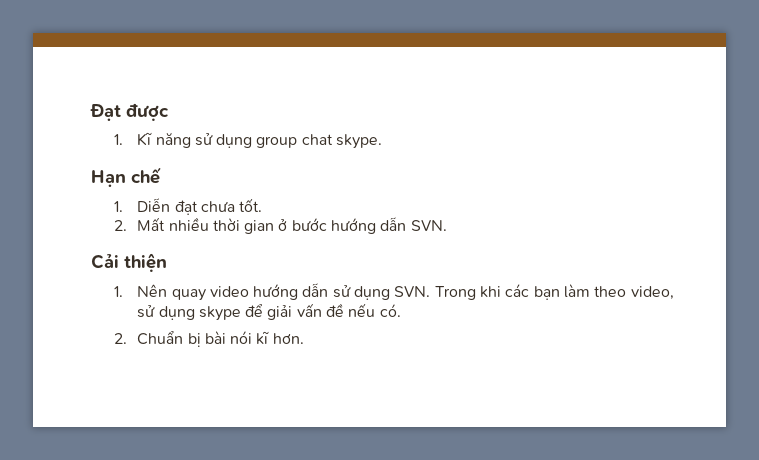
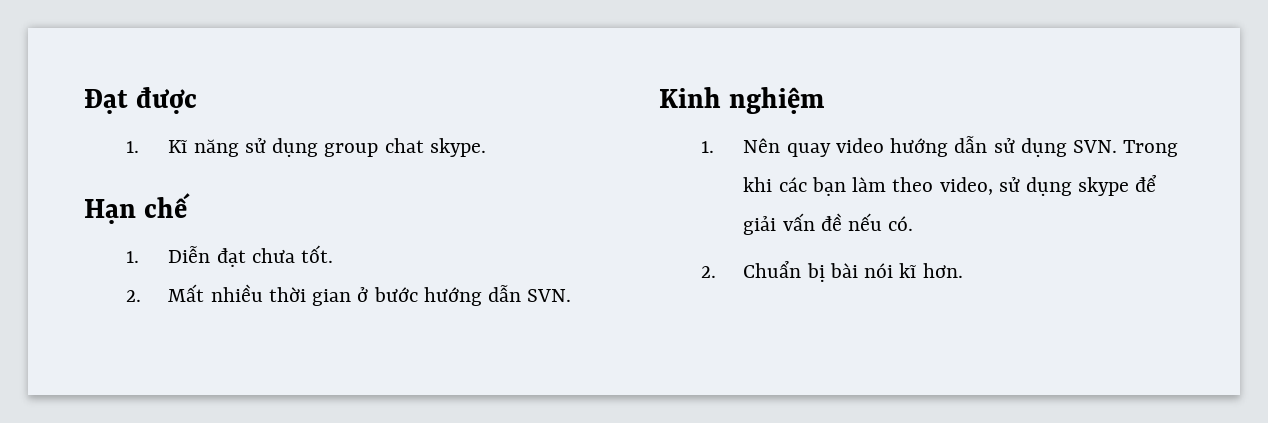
[91,253,167,272] Cải thiện -> [659,87,825,114] Kinh nghiệm

